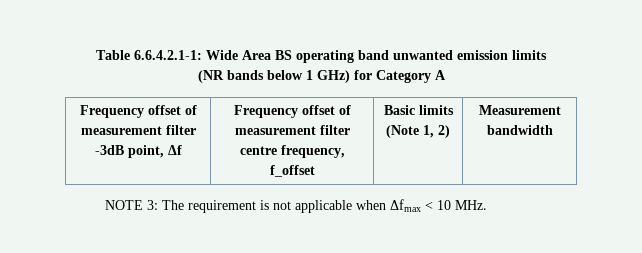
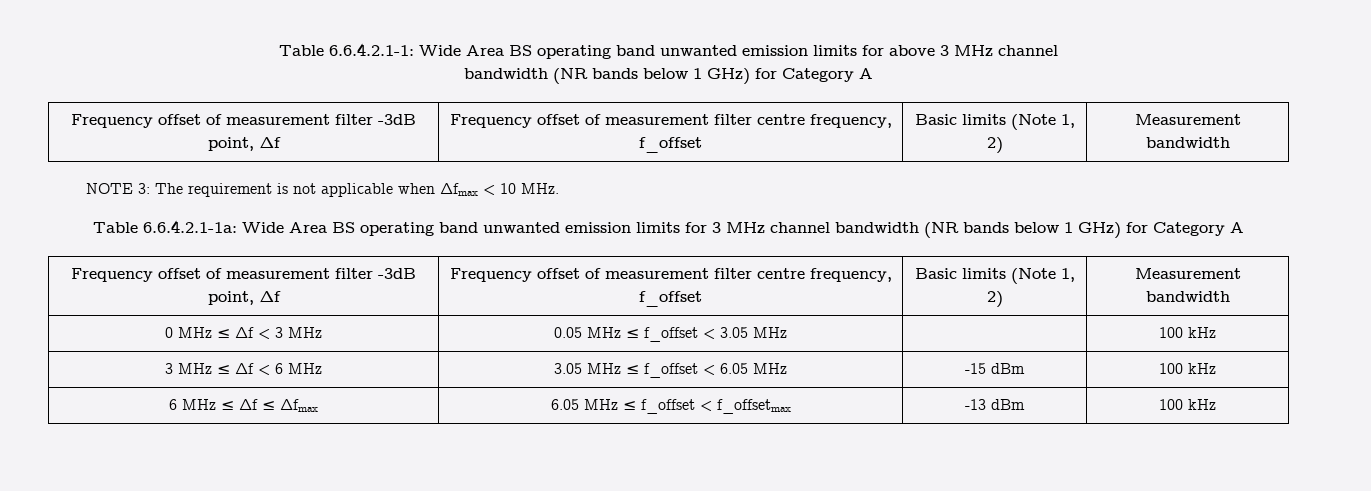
(547, 55) // -> [862,45,1058,57] [464,68,548,79] for above 3 MHz channel // bandwidth
(487, 205) none -> [93,220,1244,239] [71,268,416,282] [207,291,281,305] [449,268,892,282] [639,291,702,307] [914,268,1075,284] [986,291,1003,308] [1134,268,1241,279] [1145,291,1230,302] [165,327,322,339] [554,327,787,342] [1159,327,1216,338] [165,363,322,375] [554,363,787,378] [965,363,1025,374] [1159,363,1216,374] [169,399,318,412] [550,399,791,414] [965,399,1025,410] [1159,399,1216,410] // Table 6.6.4.2.1-1a: Wide Area BS operating band unwanted emission limits for 3 MHz channel bandwidth (NR bands below 1 GHz) for Category A // Frequency offset of measurement filter -3dB point, Δf | Frequency offset of measurement filter centre frequency, f_offset | Basic limits (Note 1, 2) | Measurement bandwidth // 0 MHz ≤ Δf < 3 MHz | 0.05 MHz ≤ f_offset < 3.05 MHz | | 100 kHz // 3 MHz ≤ Δf < 6 MHz | 3.05 MHz ≤ f_offset < 6.05 MHz | -15 dBm | 100 kHz // 6 MHz ≤ Δf ≤ Δfmax | 6.05 MHz ≤ f_offset < f_offsetmax | -13 dBm | 100 kHz

